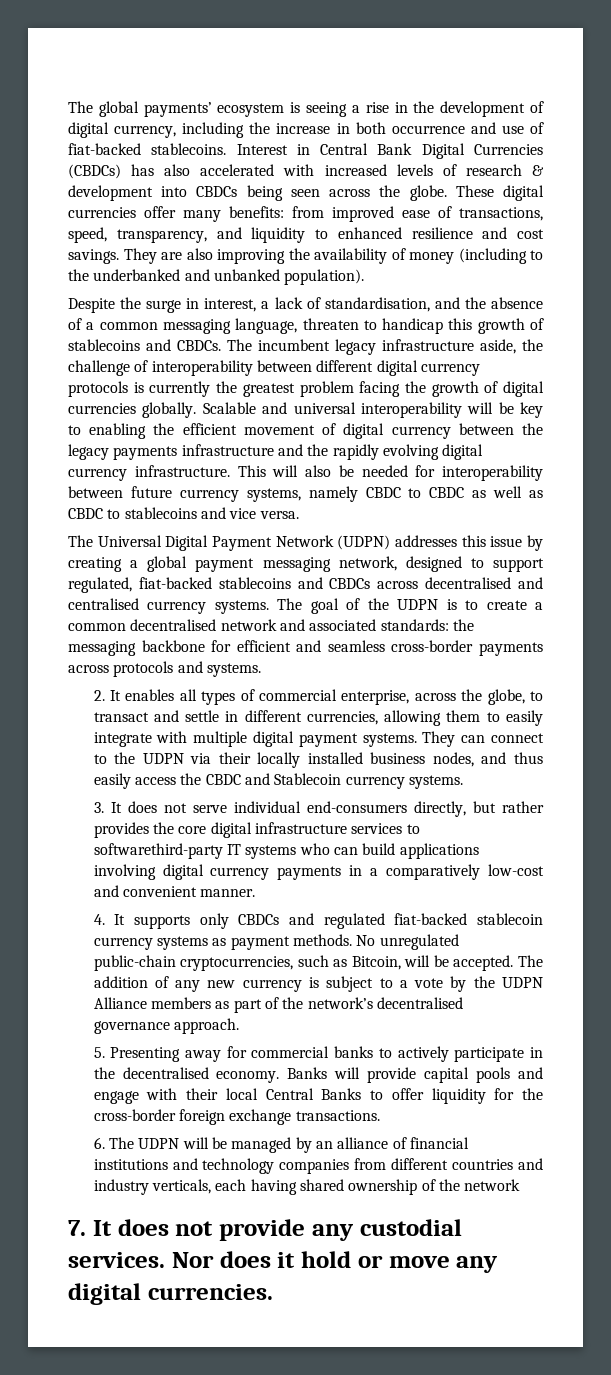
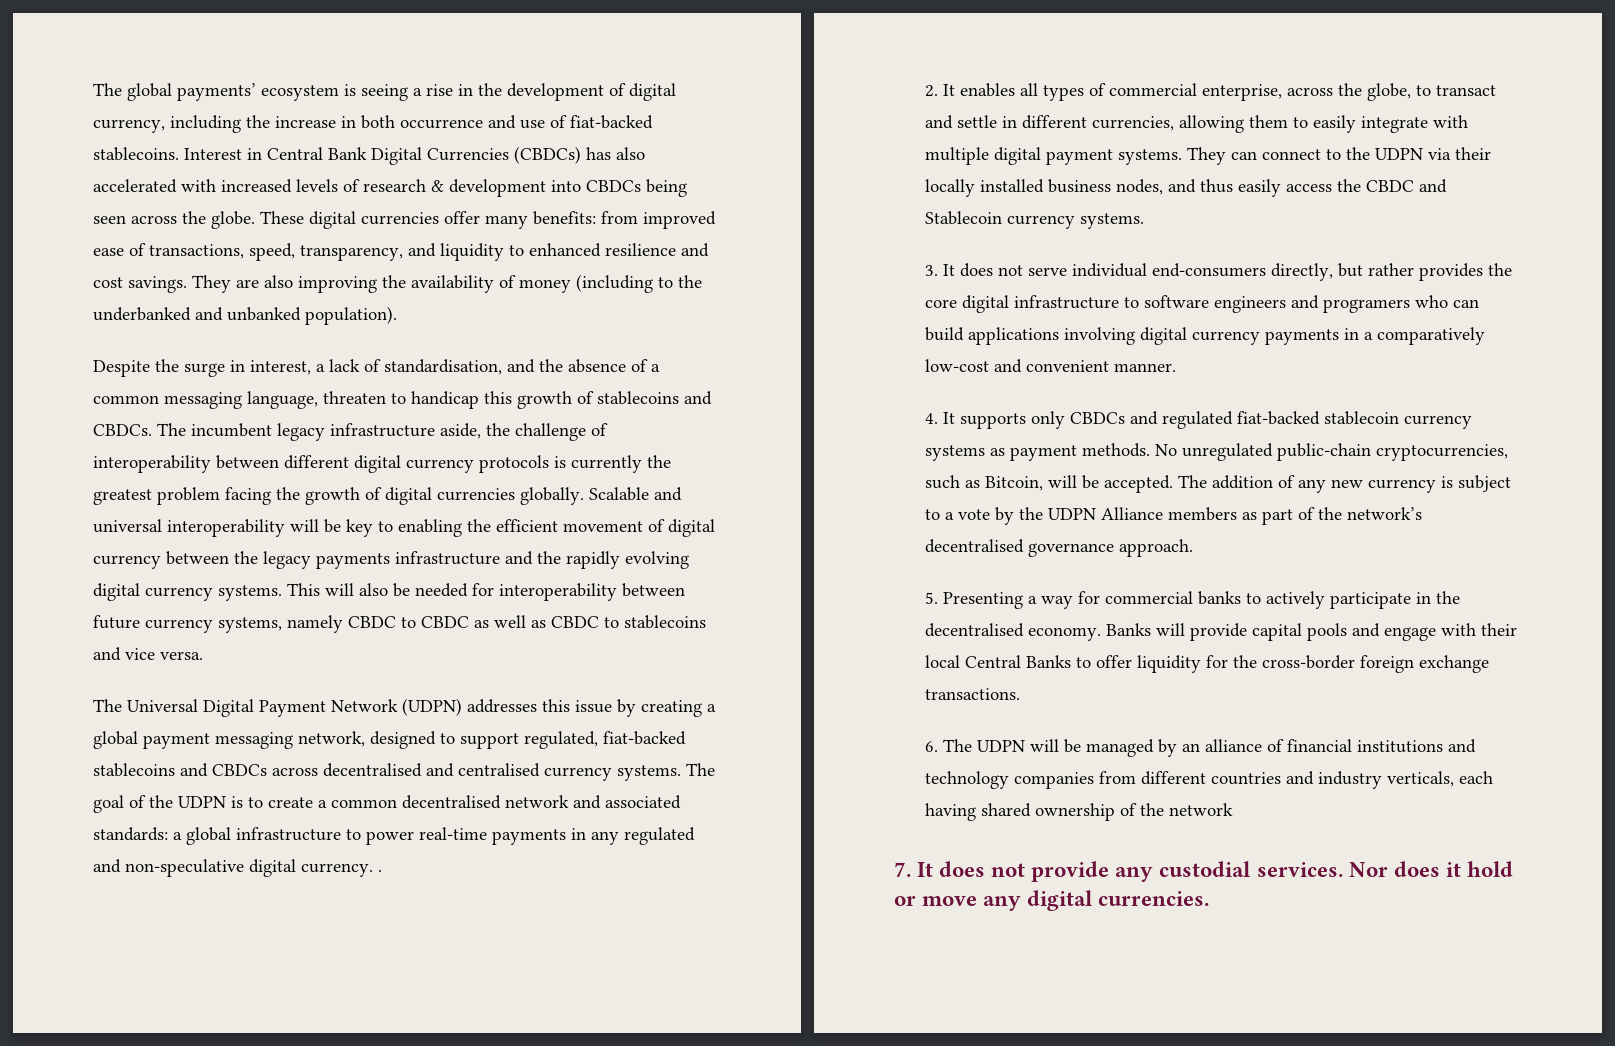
[134,465,230,477] infrastructure. -> [218,585,282,601] systems.
[452,619,474,631] [68,640,543,656] [68,661,261,677] the messaging backbone for efficient and seamless cross-border payments across protocols and systems. -> [173,827,695,845] [93,859,382,877] a global infrastructure to power real-time payments in any regulated and non-speculative digital currency. .
[351,823,420,834] [93,843,297,859] services to softwarethird-party IT systems -> [1124,295,1411,313] to software engineers and programers
[185,1050,222,1062] away -> [1028,596,1074,609] a way

